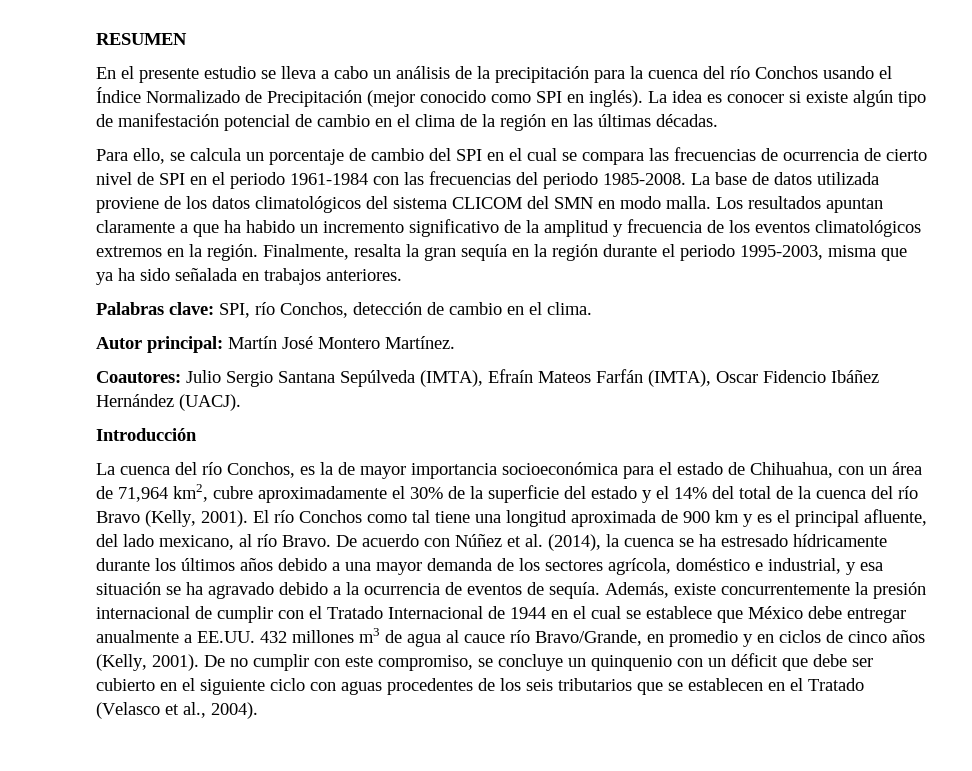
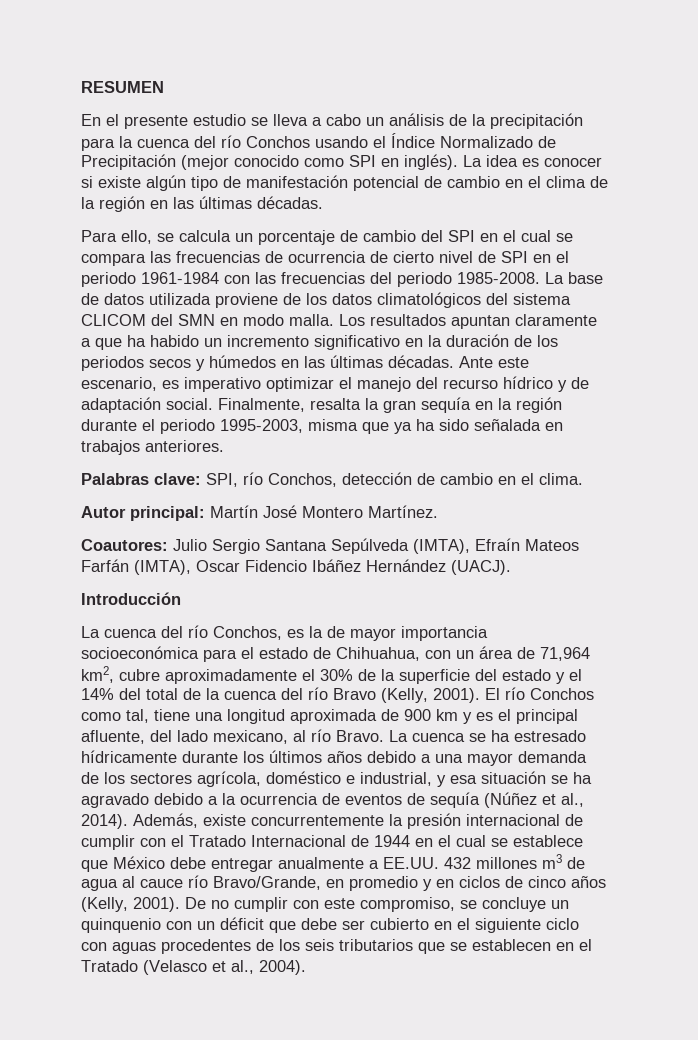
[504,219,921,237] [96,244,258,261] de la amplitud y frecuencia de los eventos climatológicos extremos en la región. -> [405,334,558,347] [81,355,529,371] [81,376,589,392] [81,397,213,413] en la duración de los periodos secos y húmedos en las últimas décadas. Ante este escenario, es imperativo optimizar el manejo del recurso hídrico y de adaptación social.
[412,510,430,523] tal -> [126,709,149,723] tal,
[336,534,619,551] De acuerdo con Núñez et al. (2014), la -> [389,730,408,742] La
[549,582,600,599] sequía. -> [430,792,584,808] [81,814,128,829] sequía (Núñez et al., 2014).

